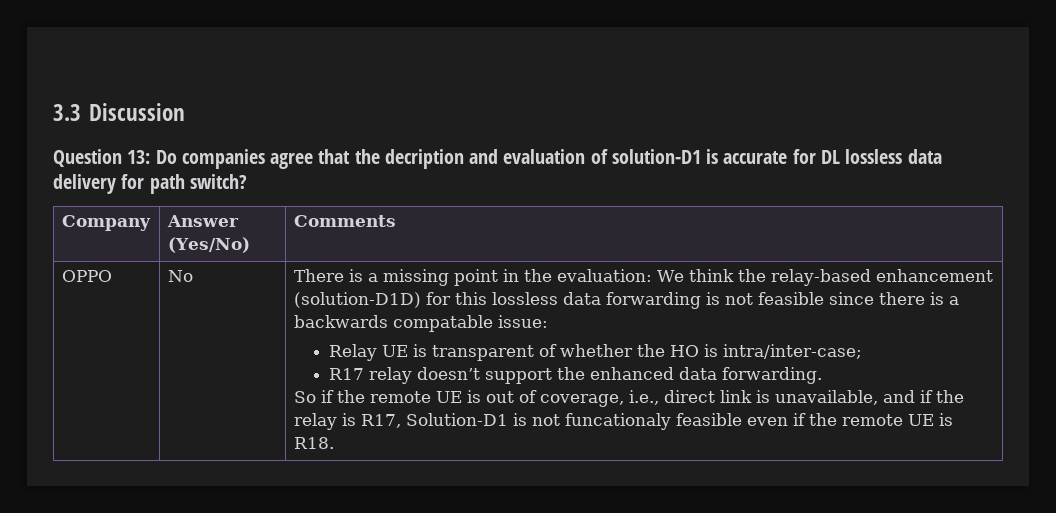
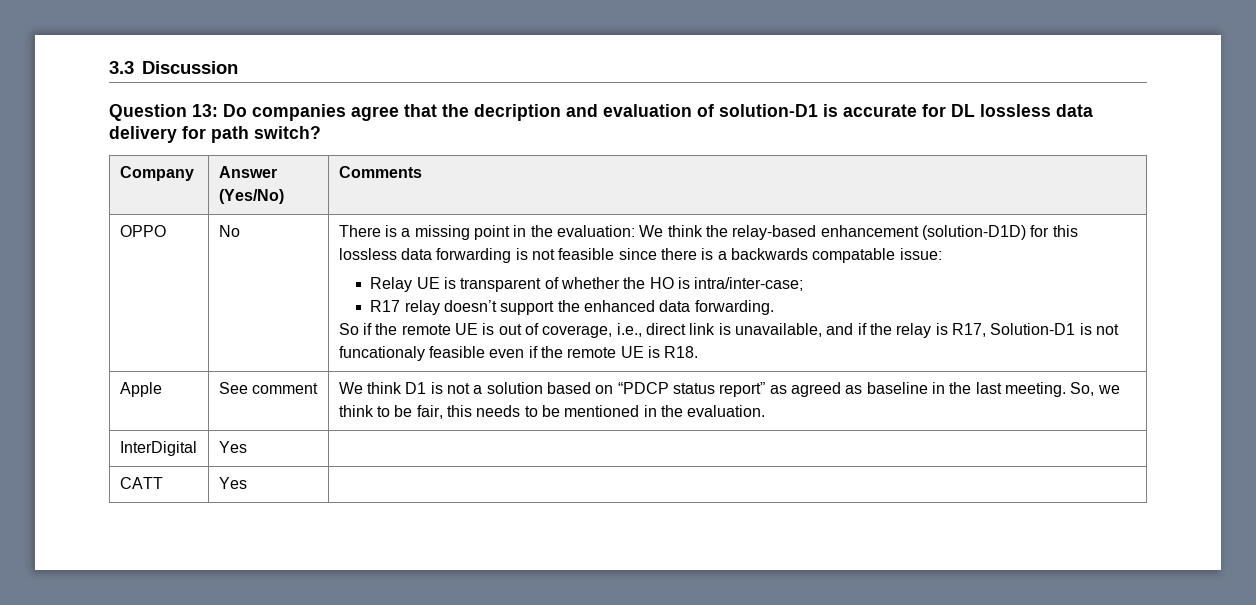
(334, 443) none -> [119,382,162,397] [218,382,319,394] [338,382,1120,397] [338,405,766,419] [119,441,197,456] [218,441,247,453] [119,477,163,489] [218,477,247,489] // Apple | See comment | We think D1 is not a solution based on “PDCP status report” as agreed as baseline in the last meeting. So, we think to be fair, this needs to be mentioned in the evaluation. // InterDigital | Yes | // CATT | Yes |

